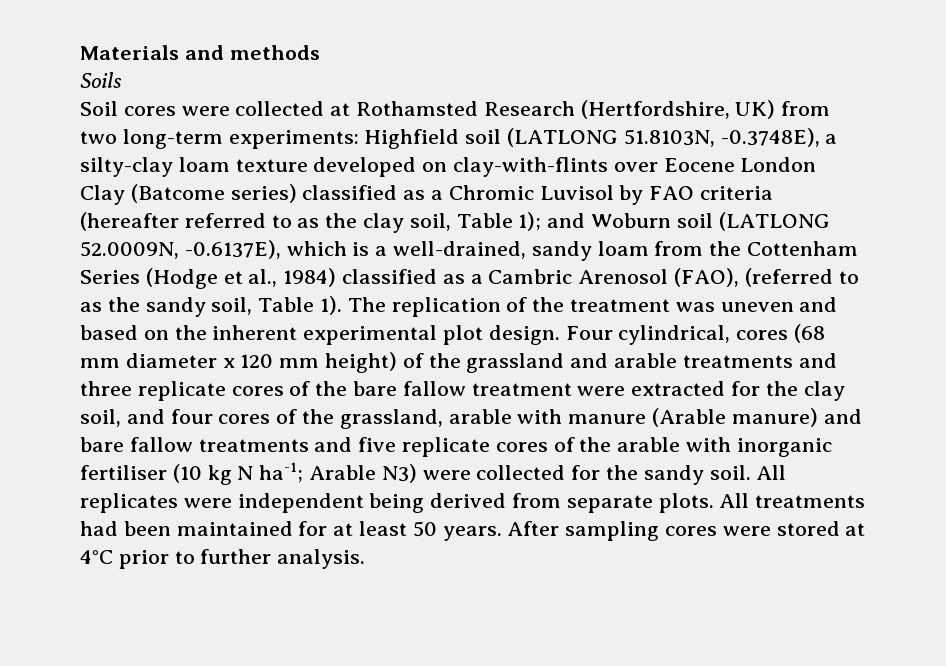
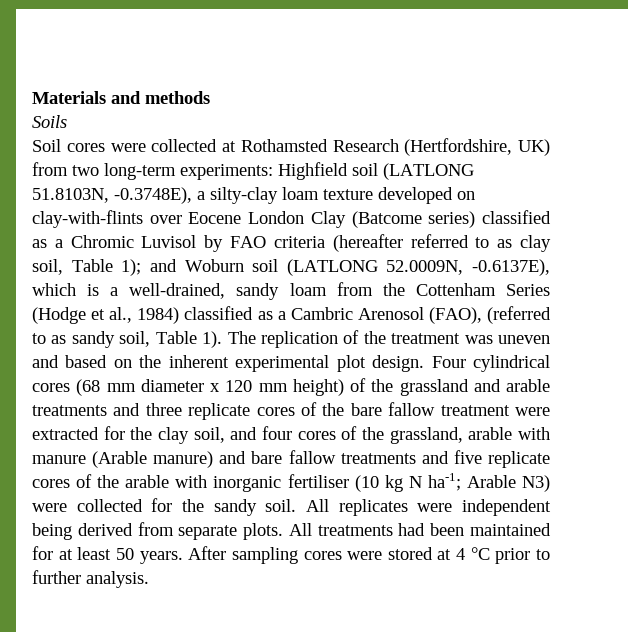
[325,213,358,228] the -> (513, 243) none
[107,297,140,312] the -> (67, 339) none
[618,325,731,345] cylindrical, -> [473,355,550,372] cylindrical
[80,550,113,564] 4°C -> [456,547,490,560] 4 °C

